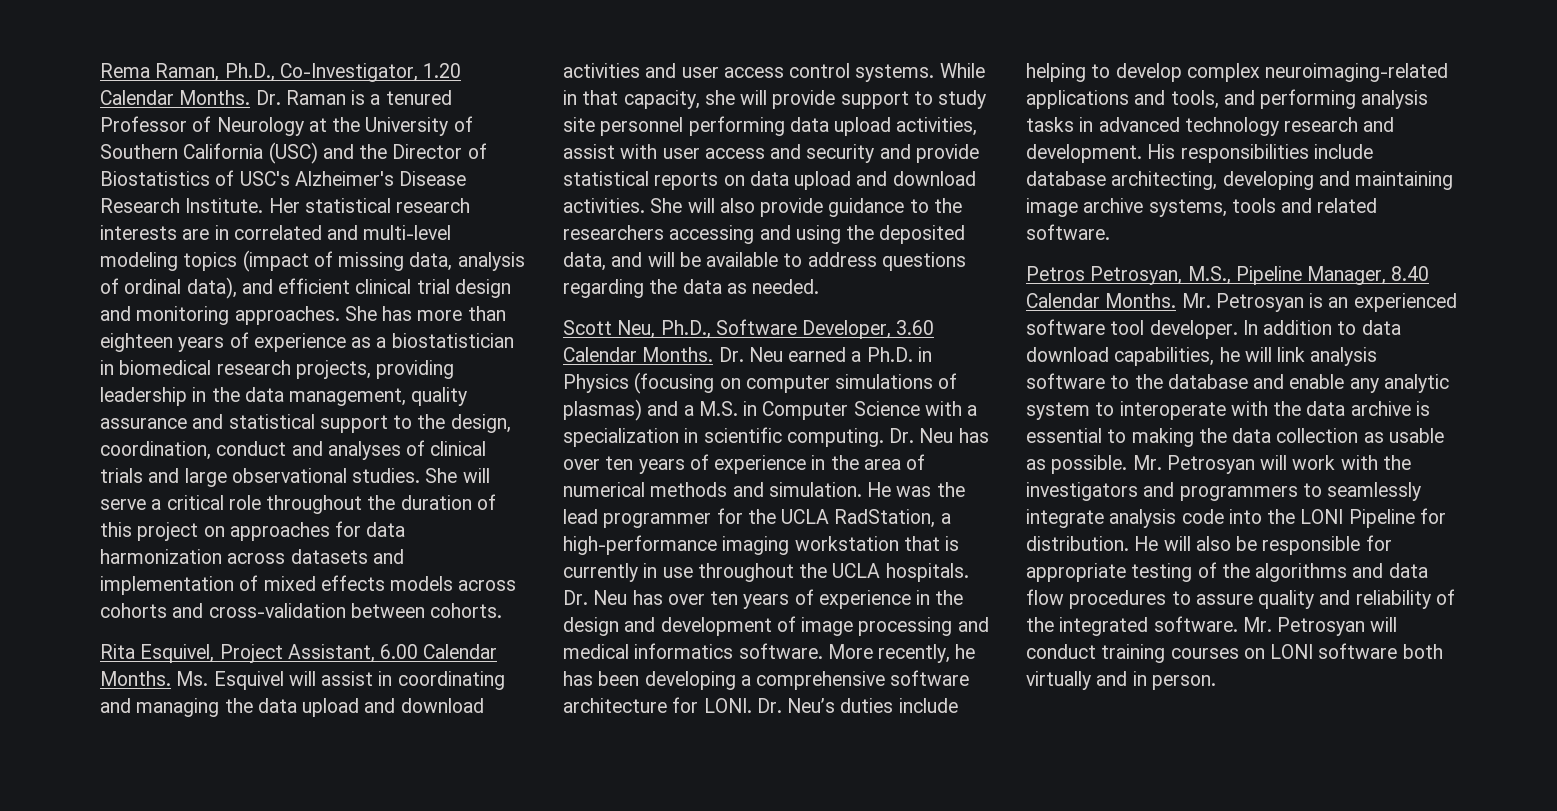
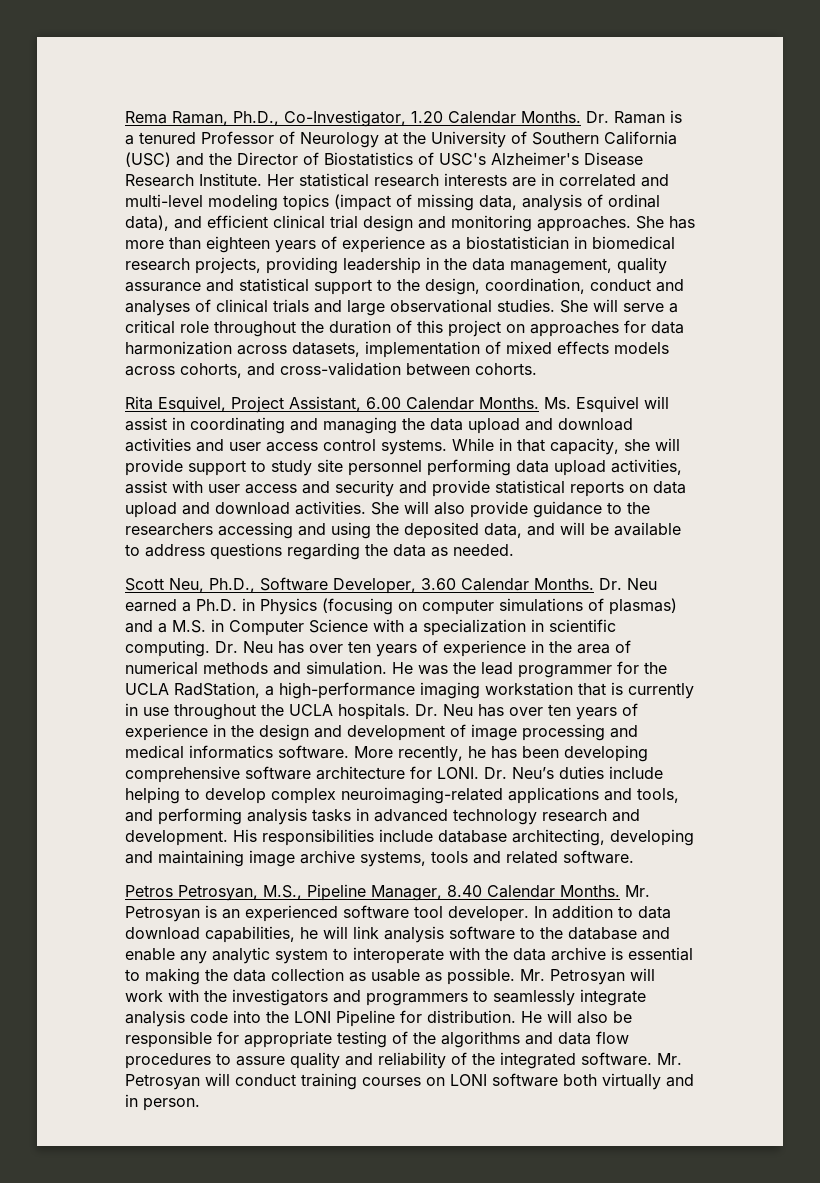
[290,549,404,564] datasets and -> [292,342,360,357] datasets,
[100,603,167,618] cohorts -> [180,363,242,378] cohorts,
[740,675,751,686] a -> (648, 753) none

